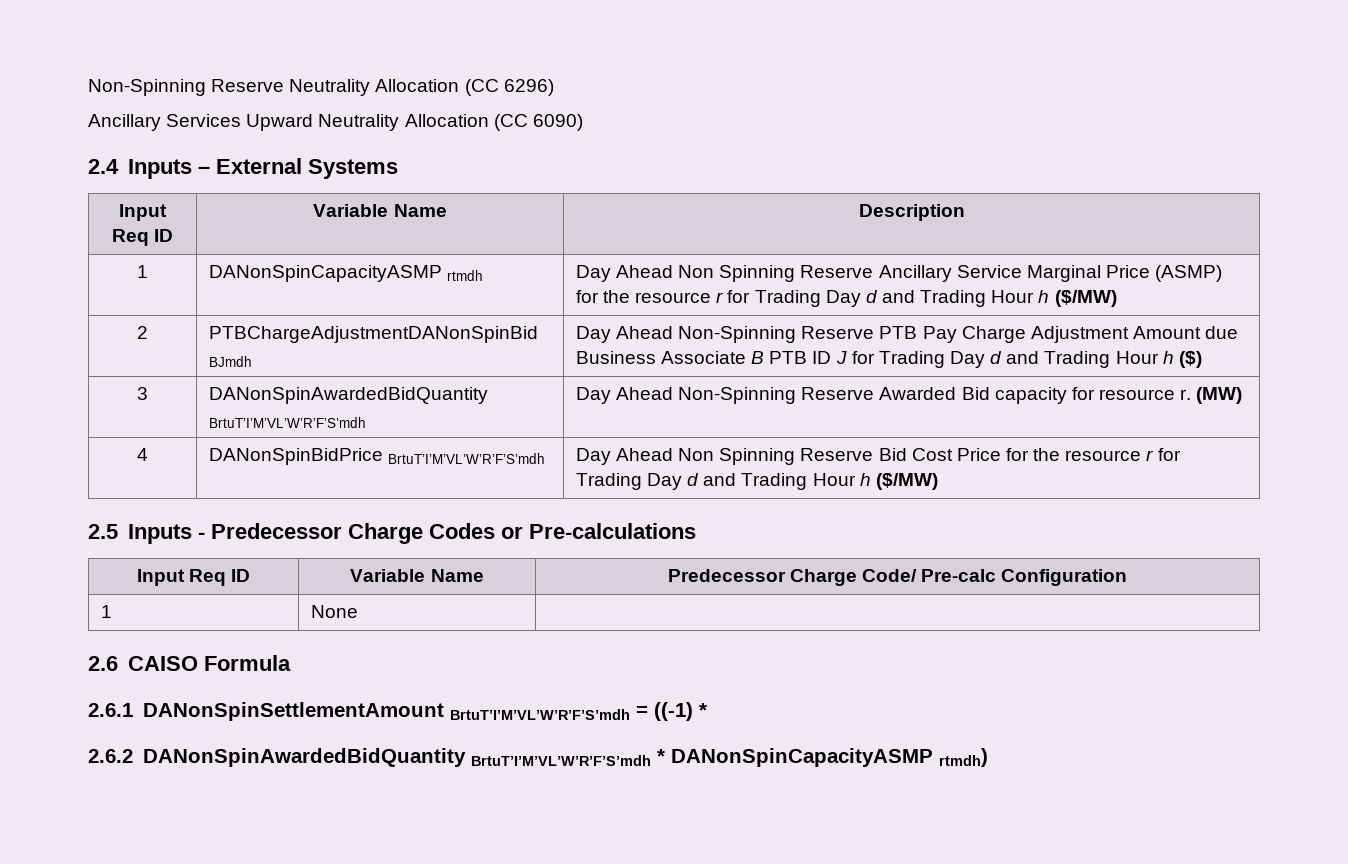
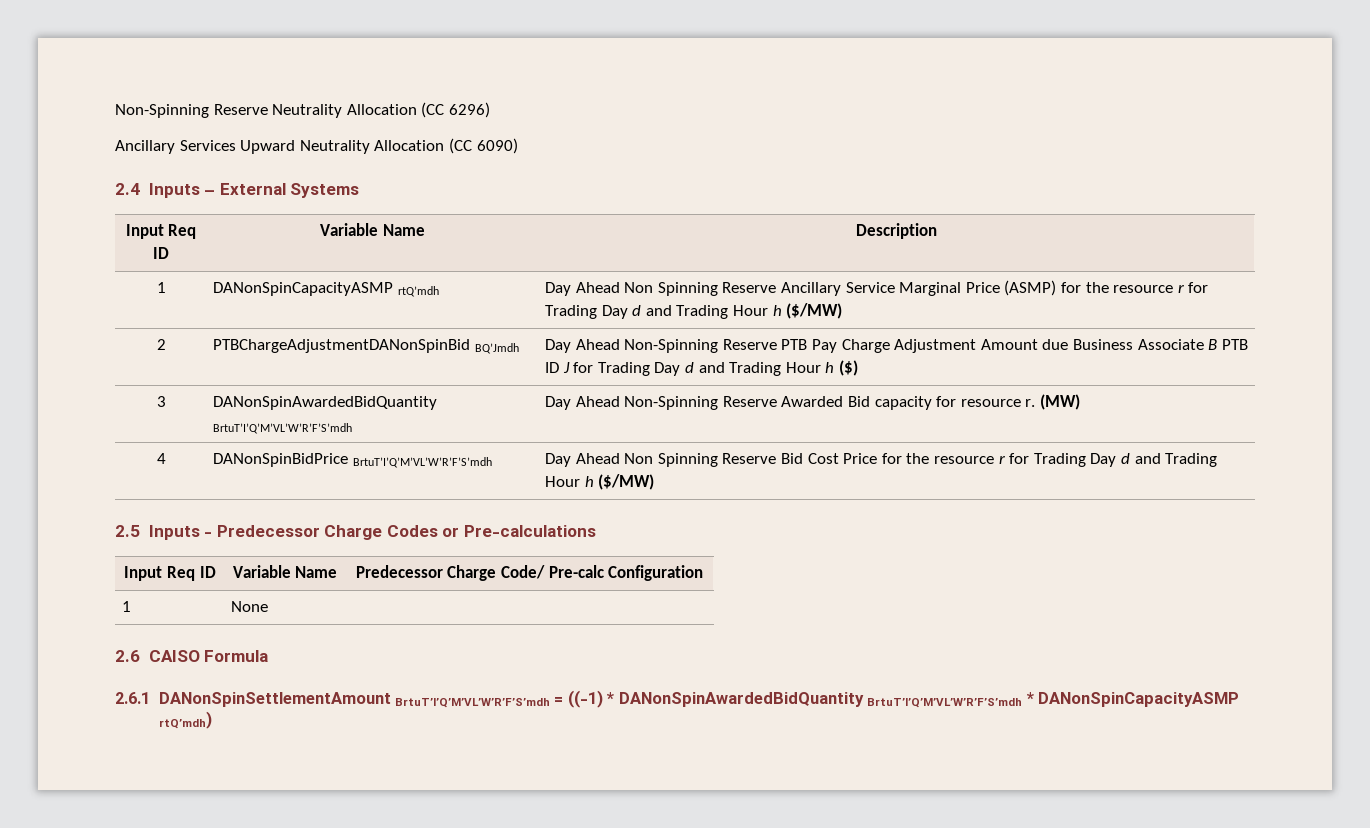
[447,270,484,281] rtmdh -> [397,286,439,297] rtQ’mdh
[208,356,252,367] BJmdh -> [474,343,519,354] BQ’Jmdh
[208,417,366,428] BrtuT’I’M’VL’W’R’F’S’mdh -> [213,423,353,434] BrtuT’I’Q’M’VL’W’R’F’S’mdh
[388,453,546,464] BrtuT’I’M’VL’W’R’F’S’mdh -> [352,457,492,468] BrtuT’I’Q’M’VL’W’R’F’S’mdh
[449,709,630,720] BrtuT’I’M’VL’W’R’F’S’mdh -> [394,698,550,708] BrtuT’I’Q’M’VL’W’R’F’S’mdh
[88,748,651,767] // 2.6.2 DANonSpinAwardedBidQuantity BrtuT’I’M’VL’W’R’F’S’mdh -> [618,692,1023,708] DANonSpinAwardedBidQuantity BrtuT’I’Q’M’VL’W’R’F’S’mdh
[938,748,988,767] rtmdh) -> [158,711,212,729] rtQ’mdh)

